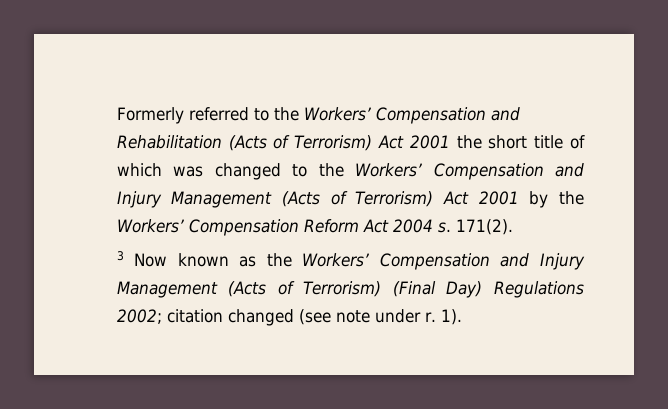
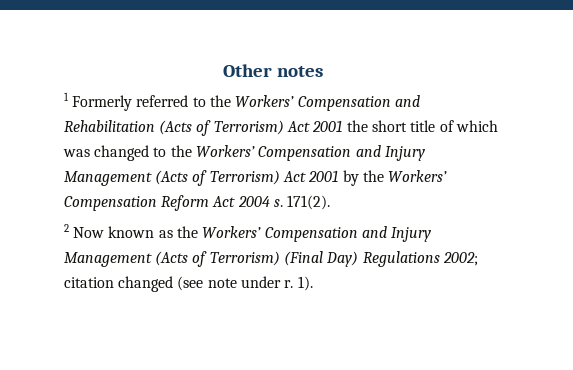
(116, 115) none -> [222,64,323,77] [63,92,69,101] Other notes // 1
[116,251,124,261] 3 -> [63,224,69,232] 2

